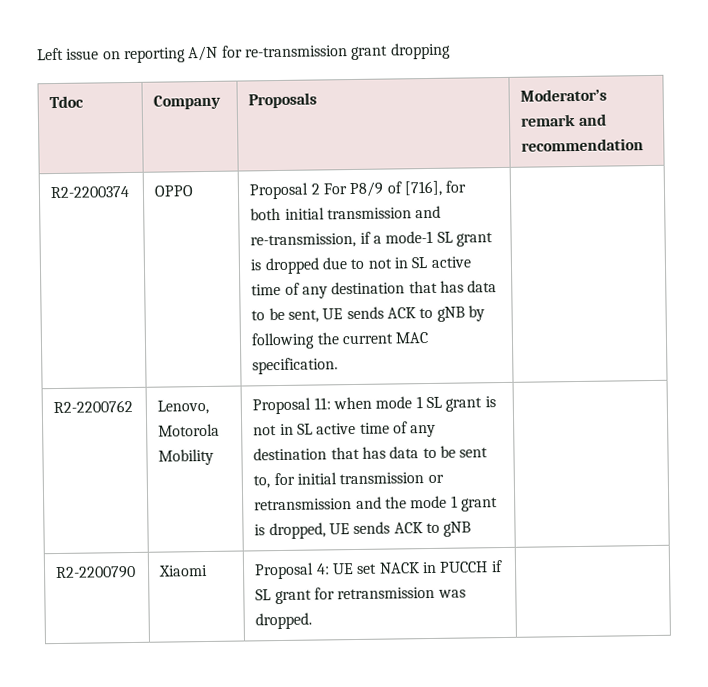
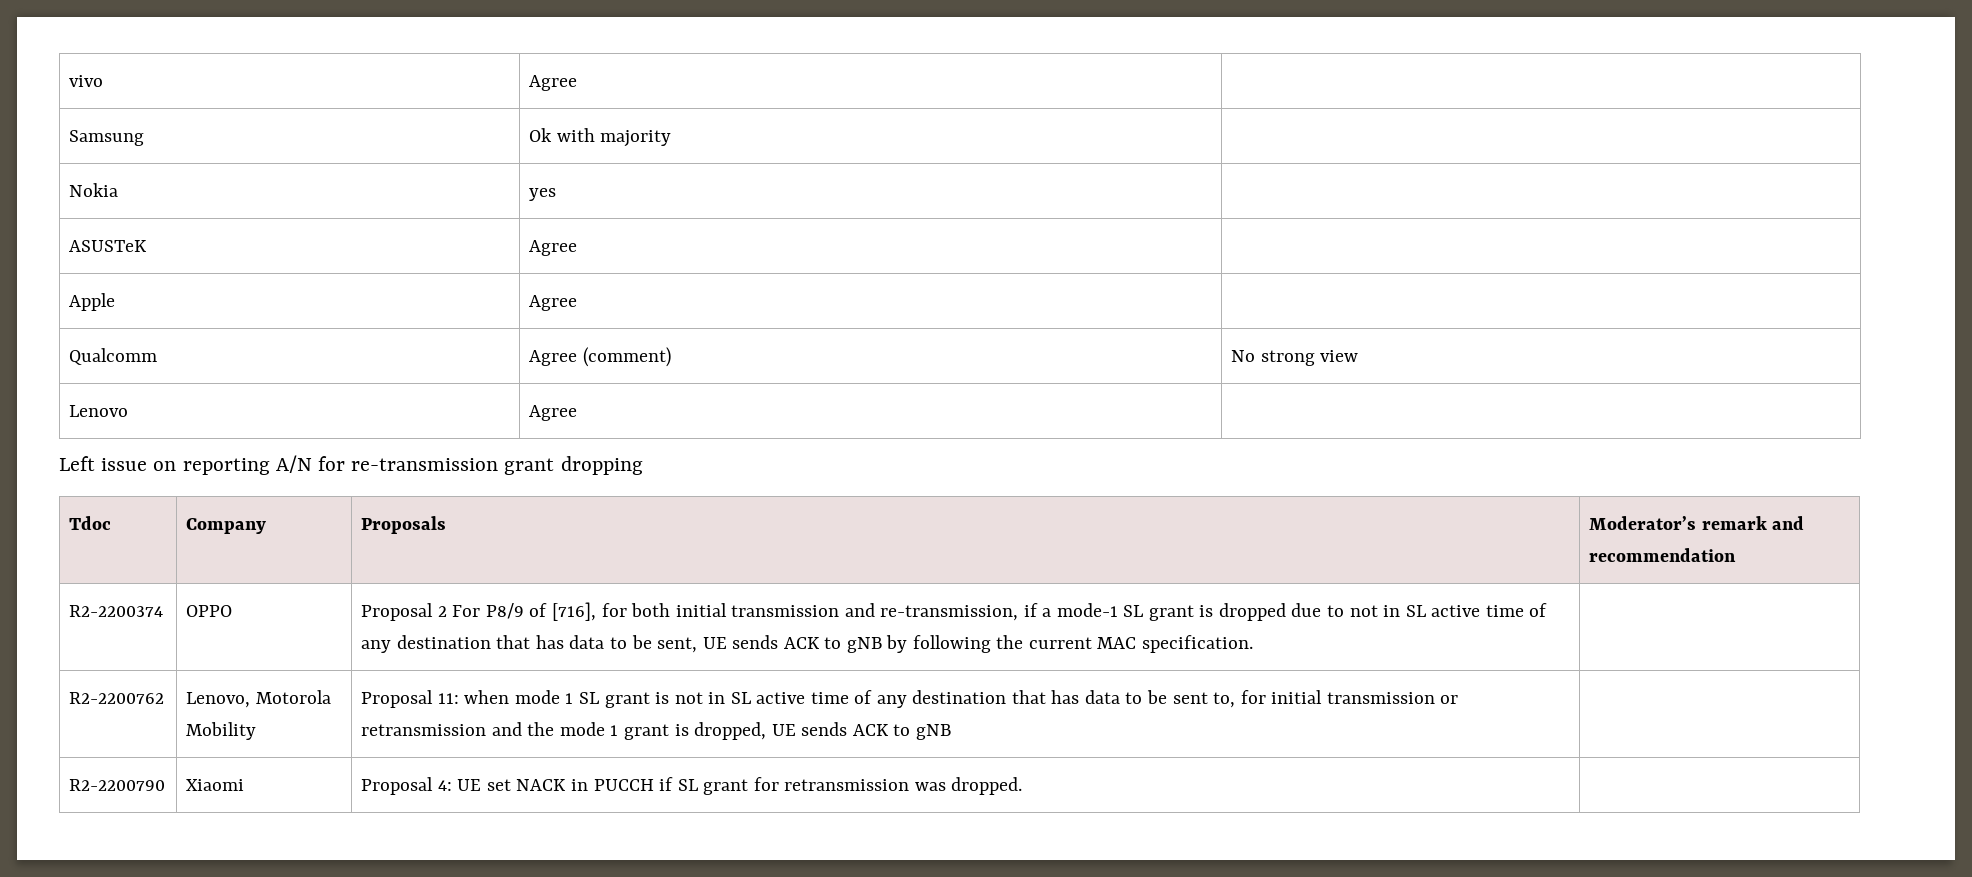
(37, 54) none -> [69,75,104,87] [529,75,578,91] [69,130,145,146] [529,128,672,147] [69,183,119,197] [529,188,557,201] [69,240,148,252] [529,240,578,256] [69,293,116,311] [529,295,578,311] [69,348,158,365] [529,347,671,367] [1231,350,1359,366] [69,405,129,417] [529,405,578,421] vivo | Agree | // Samsung | Ok with majority | // Nokia | yes | // ASUSTeK | Agree | // Apple | Agree | // Qualcomm | Agree (comment) | No strong view // Lenovo | Agree | //

